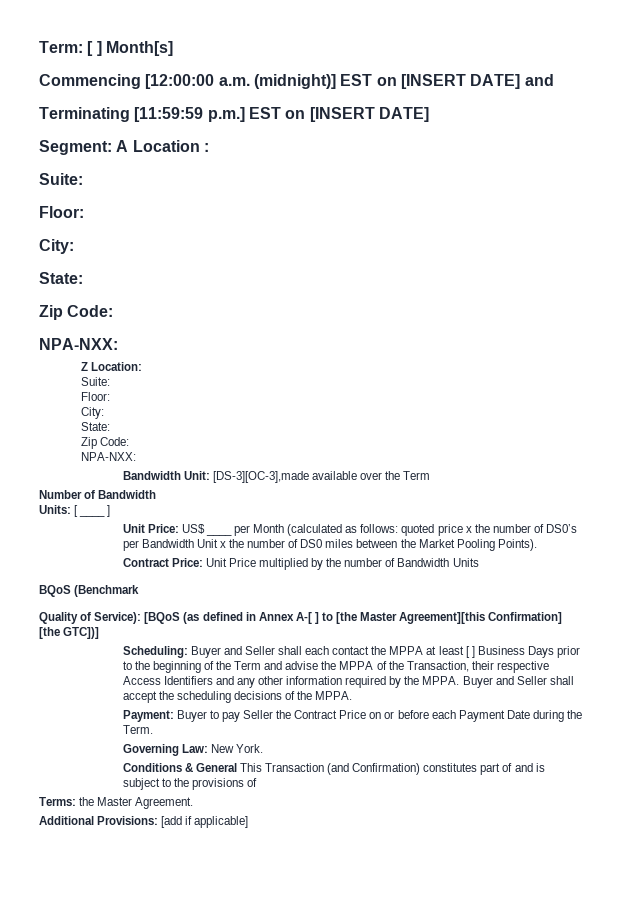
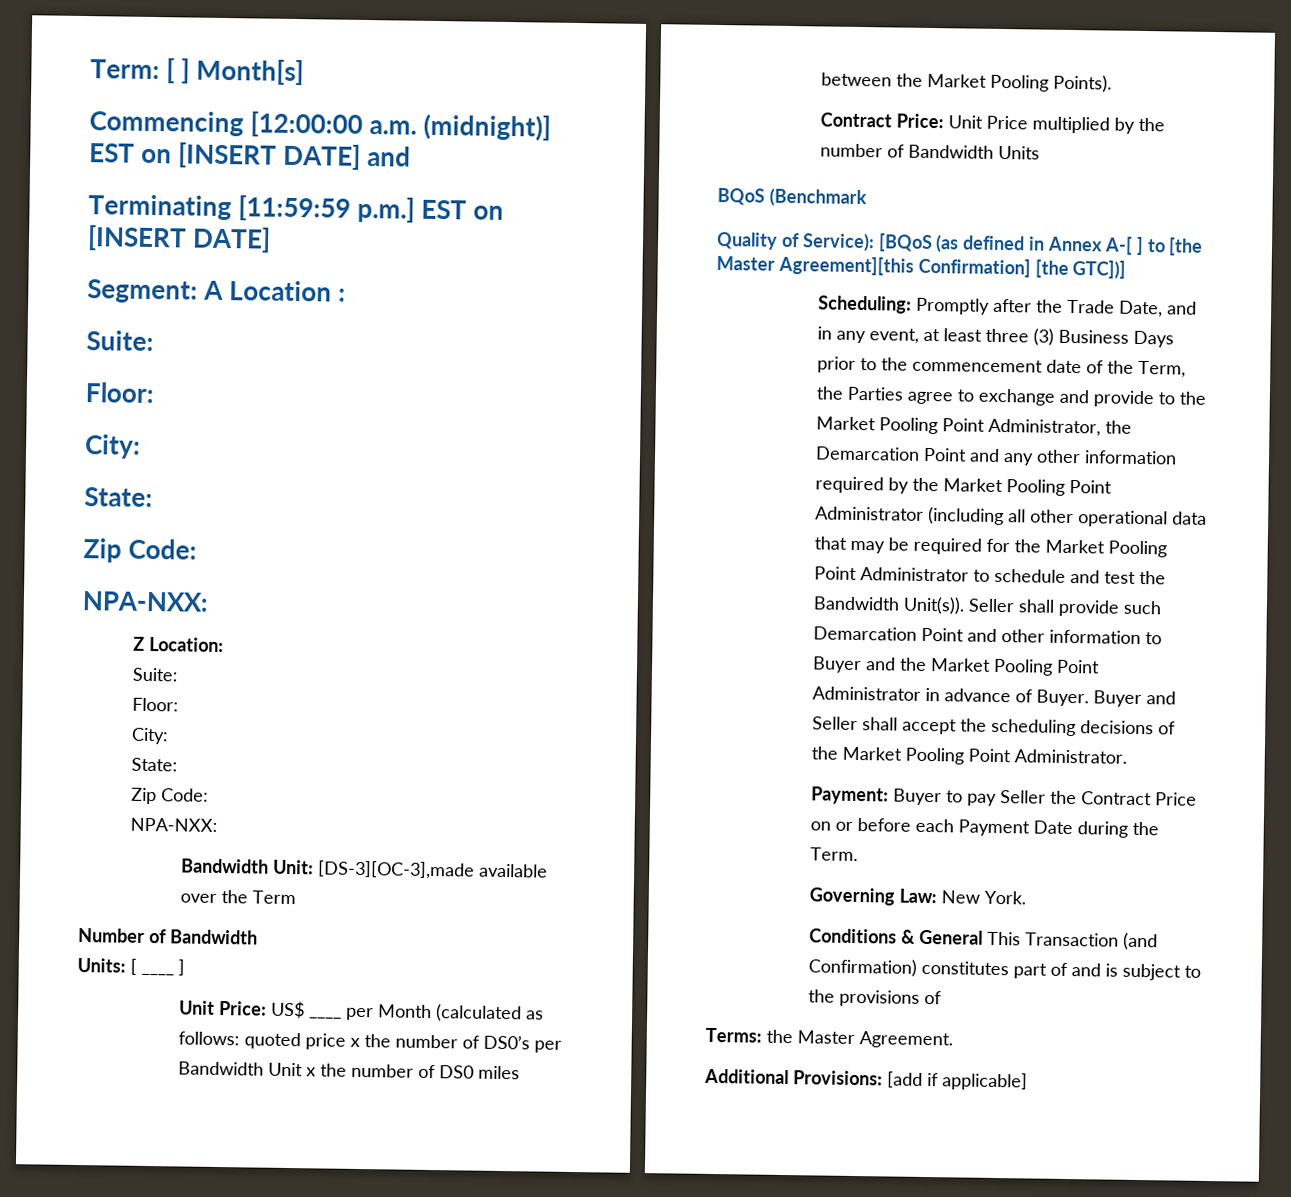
[190,646,475,658] Buyer and Seller shall each contact the MPPA at least [ ] -> [916,297,1198,318] [817,326,1055,346] Promptly after the Trade Date, and in any event, at least three (3)
[152,661,550,673] [122,676,213,685] beginning of the Term and advise the MPPA of the Transaction, their respective Access Identifiers -> [912,358,1187,378] [816,386,1207,408] [816,416,1133,437] [815,446,968,462] commencement date of the Term, the Parties agree to exchange and provide to the Market Pooling Point Administrator, the Demarcation Point
[422,676,460,685] MPPA. -> [943,478,1113,496] [815,506,1208,528] [814,536,1168,558] [814,566,1167,585] [813,596,1163,617] [813,626,1163,645] [812,656,1101,676] [812,686,1090,707] Market Pooling Point Administrator (including all other operational data that may be required for the Market Pooling Point Administrator to schedule and test the Bandwidth Unit(s)). Seller shall provide such Demarcation Point and other information to Buyer and the Market Pooling Point Administrator in advance of Buyer.
[315,691,353,700] MPPA. -> [842,746,1128,765] Market Pooling Point Administrator.

